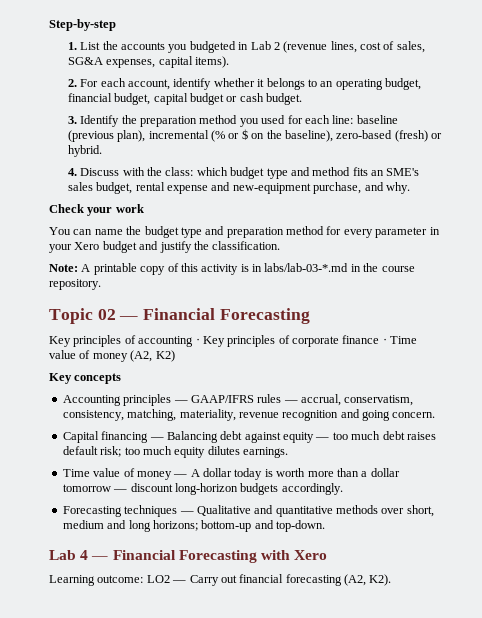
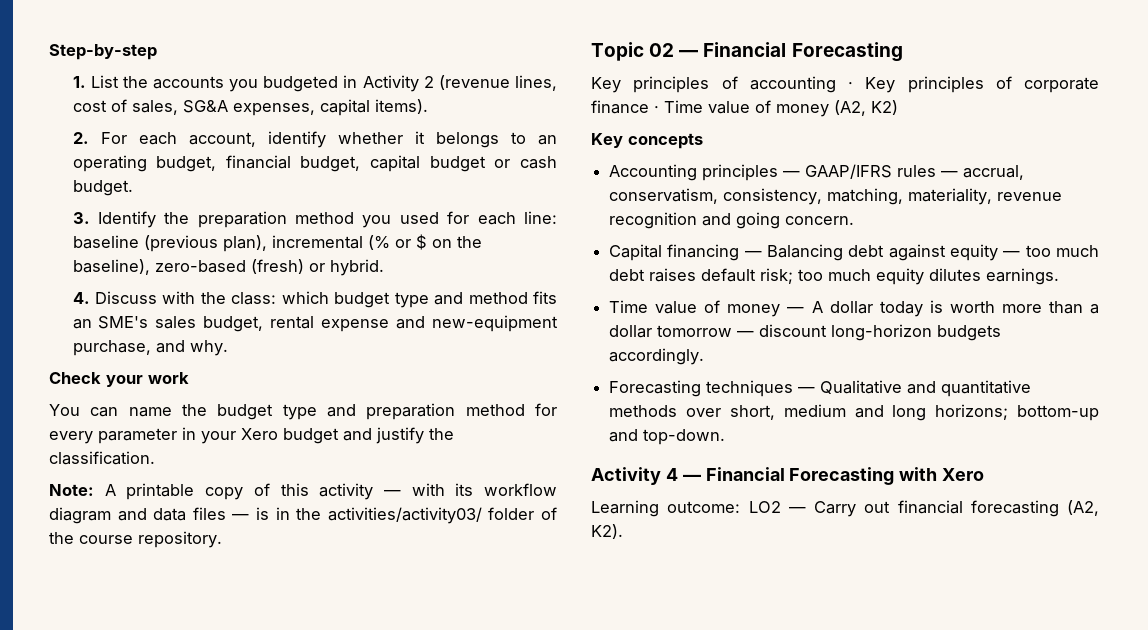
[250,41,271,50] Lab -> [362,75,419,92] Activity
[240,263,361,272] is in labs/lab-03-*.md in -> [383,483,557,496] [49,507,557,524] — with its workflow diagram and data files — is in the activities/activity03/ folder of
[49,550,76,560] Lab -> [591,467,661,485] Activity

